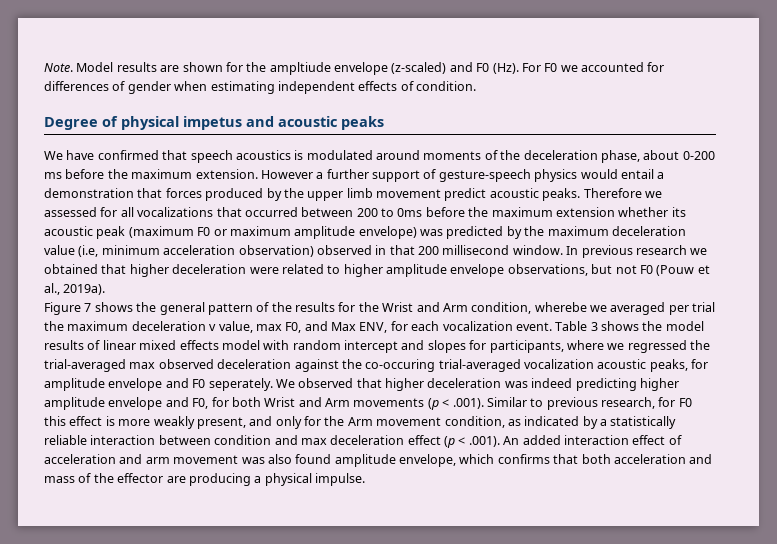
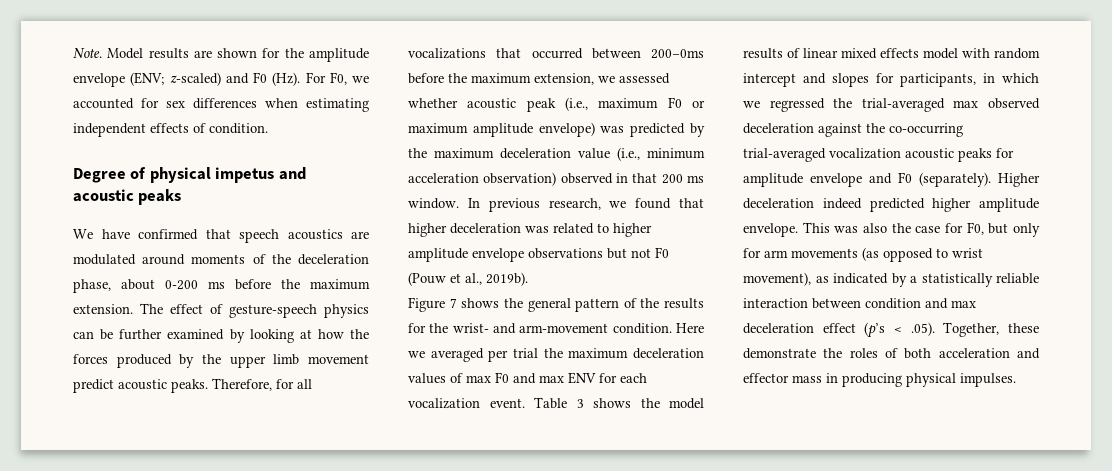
[269,62,447,75] ampltiude envelope (z-scaled) -> [309,48,369,62] [73,72,221,87] amplitude envelope (ENV; z-scaled)
[544,63,558,72] F0 -> [329,72,347,85] F0,
[44,81,171,94] differences of gender -> [166,98,257,109] sex differences
[294,150,304,160] is -> [351,231,369,239] are
[260,169,665,182] [44,188,163,198] However a further support of gesture-speech physics would entail a demonstration that -> [140,303,369,318] [73,329,369,343] The effect of gesture-speech physics can be further examined by looking at how the
[583,188,662,198] [44,207,97,217] Therefore we assessed -> [212,378,272,391] Therefore,
[356,207,686,217] [44,226,194,239] 200 to 0ms before the maximum extension whether its acoustic peak (maximum -> [651,49,704,59] [408,73,670,85] [408,97,659,112] 200–0ms before the maximum extension, we assessed whether acoustic peak (i.e., maximum
[78,245,99,257] (i.e, -> [617,147,640,161] (i.e.,
[442,245,510,255] millisecond -> [687,175,704,183] ms
[635,245,708,255] [44,264,279,277] research we obtained that higher deceleration were -> [548,198,704,210] [408,223,549,237] research, we found that higher deceleration was
[507,264,588,276] observations, -> [528,248,603,259] observations
[63,284,106,295] 2019a). -> [486,272,528,286] 2019b).
[382,302,587,314] Wrist and Arm condition, wherebe -> [452,323,704,334] wrist- and arm-movement condition. Here
[209,321,388,333] v value, max F0, and Max ENV, -> [408,372,596,384] values of max F0 and max ENV
[566,340,604,350] where -> [983,73,1039,83] in which
[365,359,436,372] co-occuring -> [889,123,963,137] co-occurring
[649,359,688,372] peaks, -> [958,148,992,162] peaks
[208,378,679,391] [44,397,692,410] [44,416,505,429] seperately. We observed that higher deceleration was indeed predicting higher amplitude envelope and F0, for both Wrist and Arm movements (p < .001). Similar to previous research, for F0 this effect is more weakly present, and only for the Arm movement condition, -> [919,172,1040,187] [743,198,1039,212] [743,222,1040,237] [743,247,983,262] [743,272,811,286] (separately). Higher deceleration indeed predicted higher amplitude envelope. This was also the case for F0, but only for arm movements (as opposed to wrist movement),
[444,435,682,448] [44,454,713,467] [44,473,365,486] (p < .001). An added interaction effect of acceleration and arm movement was also found amplitude envelope, which confirms that both acceleration and mass of the effector are producing a physical impulse. -> [864,322,1039,338] [743,348,1040,359] [743,373,1016,387] (p’s < .05). Together, these demonstrate the roles of both acceleration and effector mass in producing physical impulses.

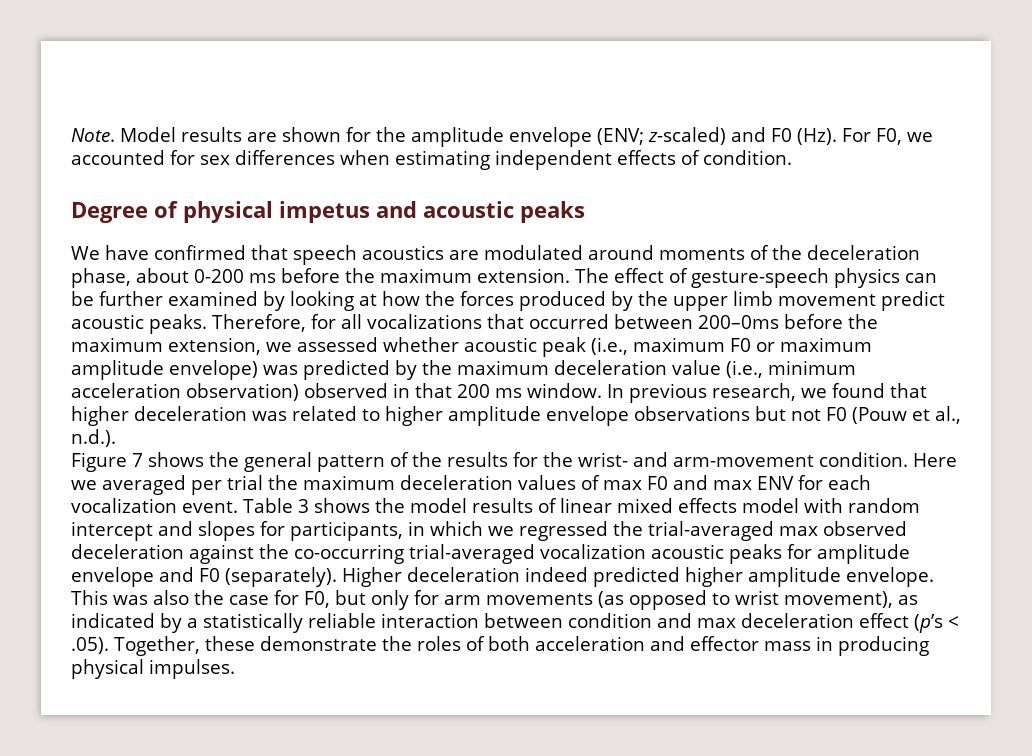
[486,272,528,286] 2019b). -> [71,429,116,447] n.d.).

